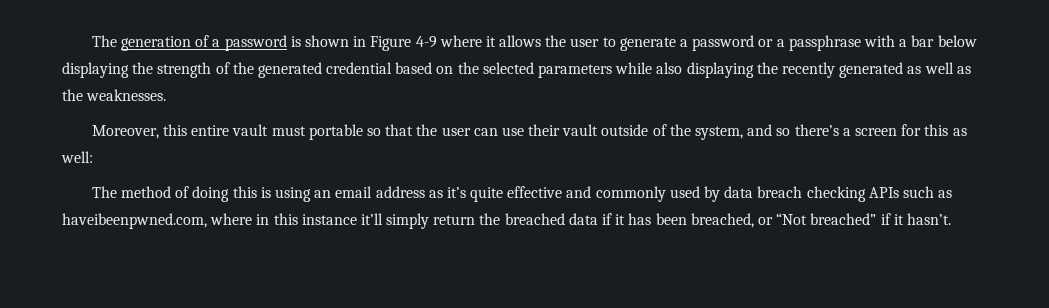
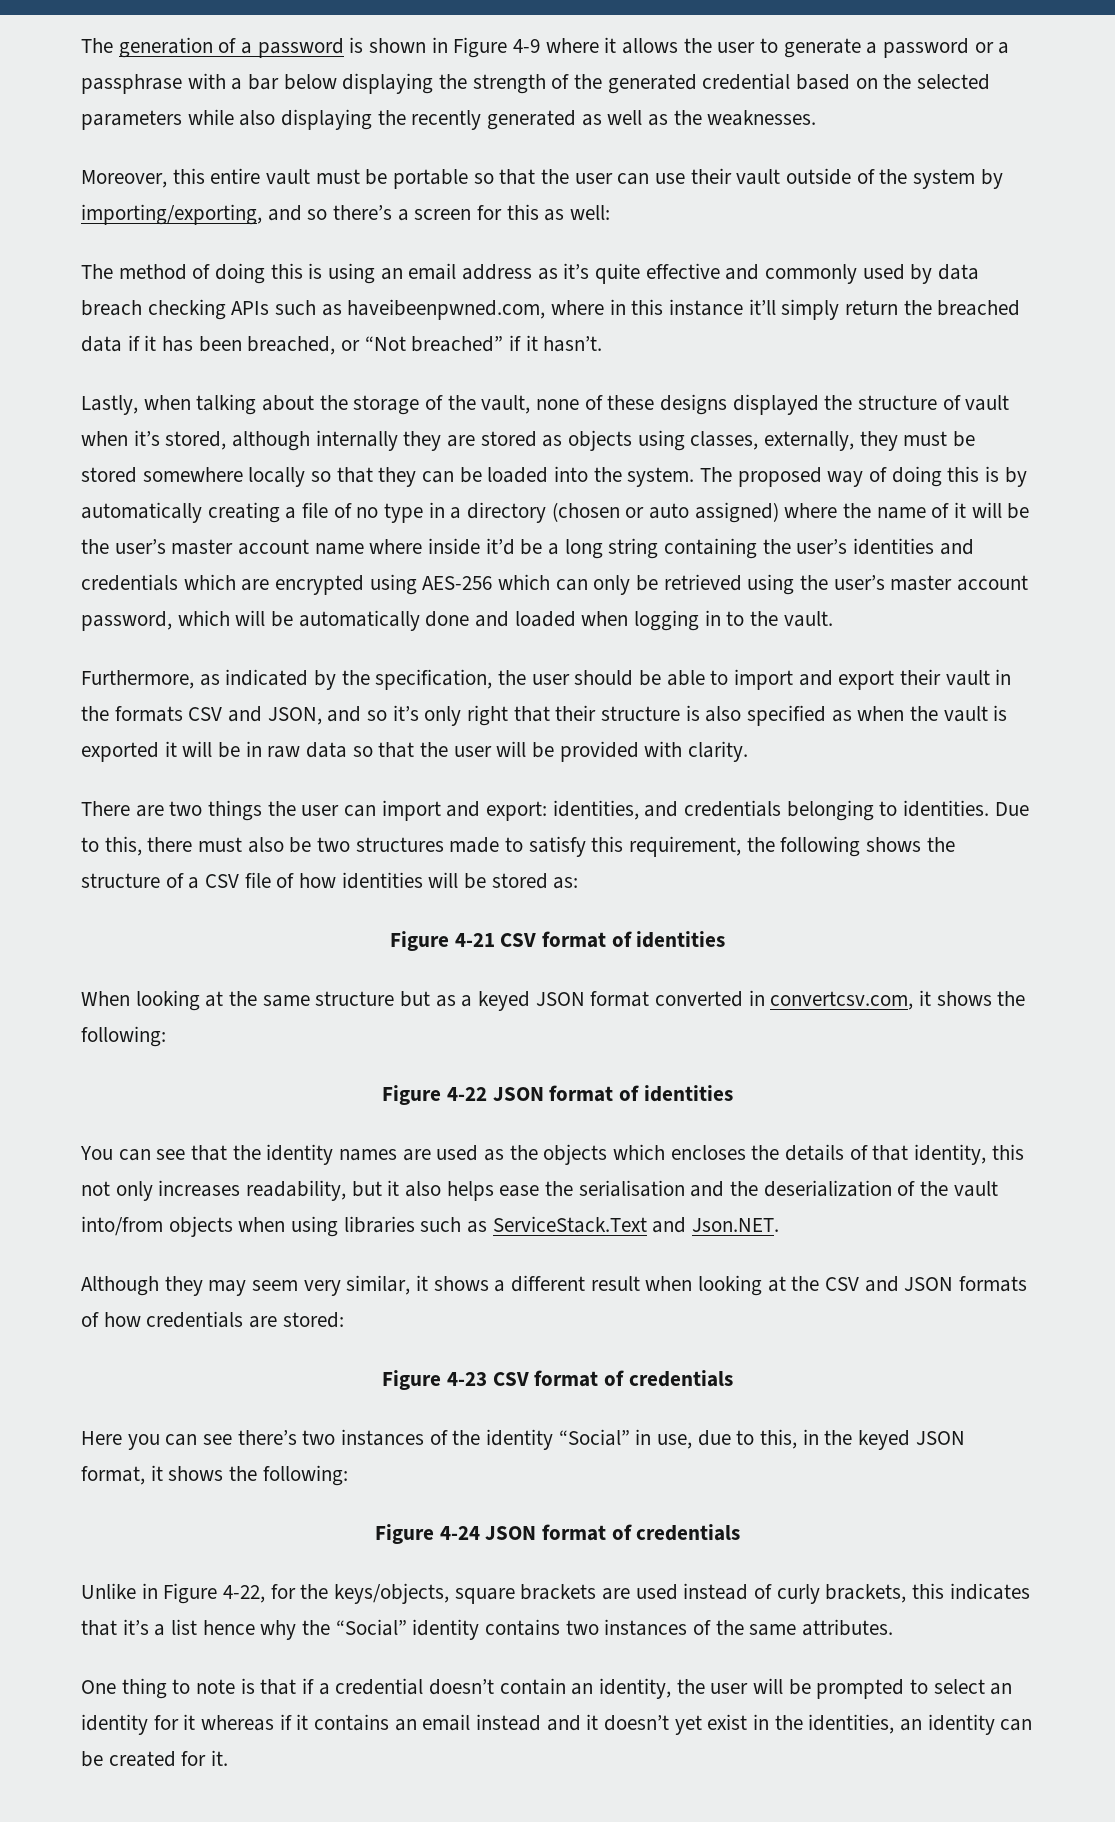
(306, 131) none -> [365,169,388,185] be
[695,126,744,140] system, -> [913,169,1003,189] [81,204,262,225] system by importing/exporting,
(951, 219) none -> [81,394,1010,415] [81,430,976,451] [81,466,1027,487] [81,502,1030,523] [81,538,974,559] [81,574,1029,595] [81,610,833,631] [81,669,1012,690] [81,705,1008,726] [81,741,749,762] [81,800,1029,821] [81,836,955,857] [81,872,579,889] [389,931,726,951] [81,990,1026,1011] [81,1026,166,1047] [382,1085,733,1105] [80,1144,1024,1165] [81,1180,998,1201] [81,1216,780,1237] [81,1275,1028,1296] [81,1311,344,1328] [382,1370,733,1390] [81,1429,965,1450] [81,1465,348,1486] [374,1524,741,1544] [81,1583,1030,1604] [81,1619,894,1640] [81,1678,1013,1699] [81,1714,1033,1735] [81,1750,229,1767] // Lastly, when talking about the storage of the vault, none of these designs displayed the structure of vault when it’s stored, although internally they are stored as objects using classes, externally, they must be stored somewhere locally so that they can be loaded into the system. The proposed way of doing this is by automatically creating a file of no type in a directory (chosen or auto assigned) where the name of it will be the user’s master account name where inside it’d be a long string containing the user’s identities and credentials which are encrypted using AES-256 which can only be retrieved using the user’s master account password, which will be automatically done and loaded when logging in to the vault. // Furthermore, as indicated by the specification, the user should be able to import and export their vault in the formats CSV and JSON, and so it’s only right that their structure is also specified as when the vault is exported it will be in raw data so that the user will be provided with clarity. // There are two things the user can import and export: identities, and credentials belonging to identities. Due to this, there must also be two structures made to satisfy this requirement, the following shows the structure of a CSV file of how identities will be stored as: // Figure 4-21 CSV format of identities // When looking at the same structure but as a keyed JSON format converted in convertcsv.com, it shows the following: // Figure 4-22 JSON format of identities // You can see that the identity names are used as the objects which encloses the details of that identity, this not only increases readability, but it also helps ease the serialisation and the deserialization of the vault into/from objects when using libraries such as ServiceStack.Text and Json.NET. // Although they may seem very similar, it shows a different result when looking at the CSV and JSON formats of how credentials are stored: // Figure 4-23 CSV format of credentials // Here you can see there’s two instances of the identity “Social” in use, due to this, in the keyed JSON format, it shows the following: // Figure 4-24 JSON format of credentials // Unlike in Figure 4-22, for the keys/objects, square brackets are used instead of curly brackets, this indicates that it’s a list hence why the “Social” identity contains two instances of the same attributes. // One thing to note is that if a credential doesn’t contain an identity, the user will be prompted to select an identity for it whereas if it contains an email instead and it doesn’t yet exist in the identities, an identity can be created for it.

